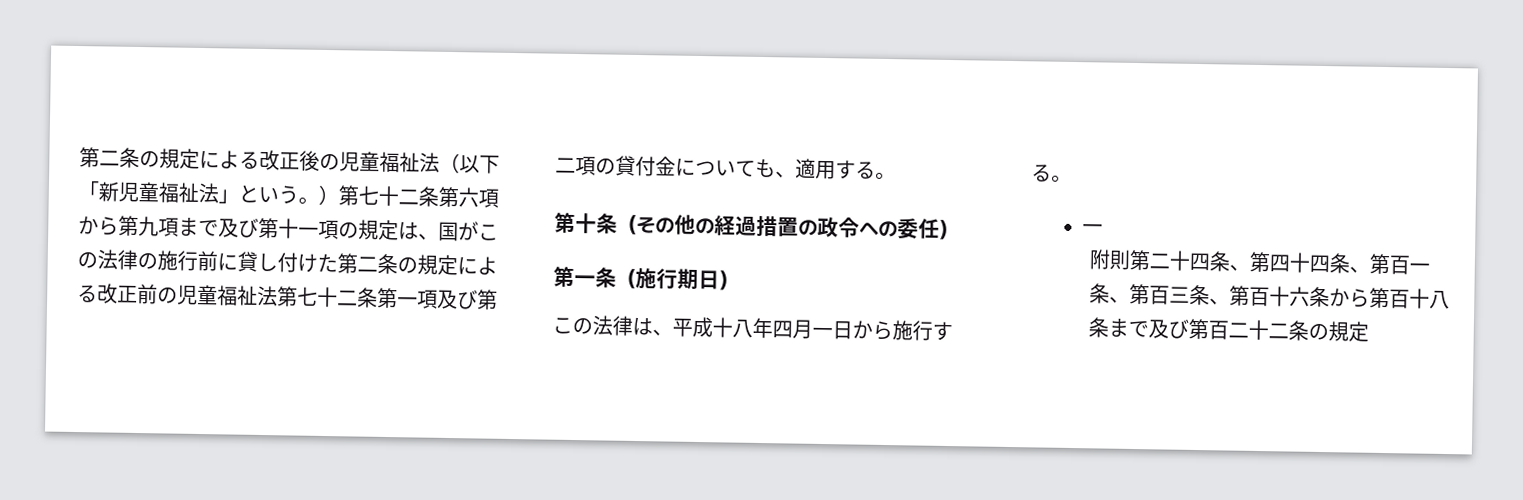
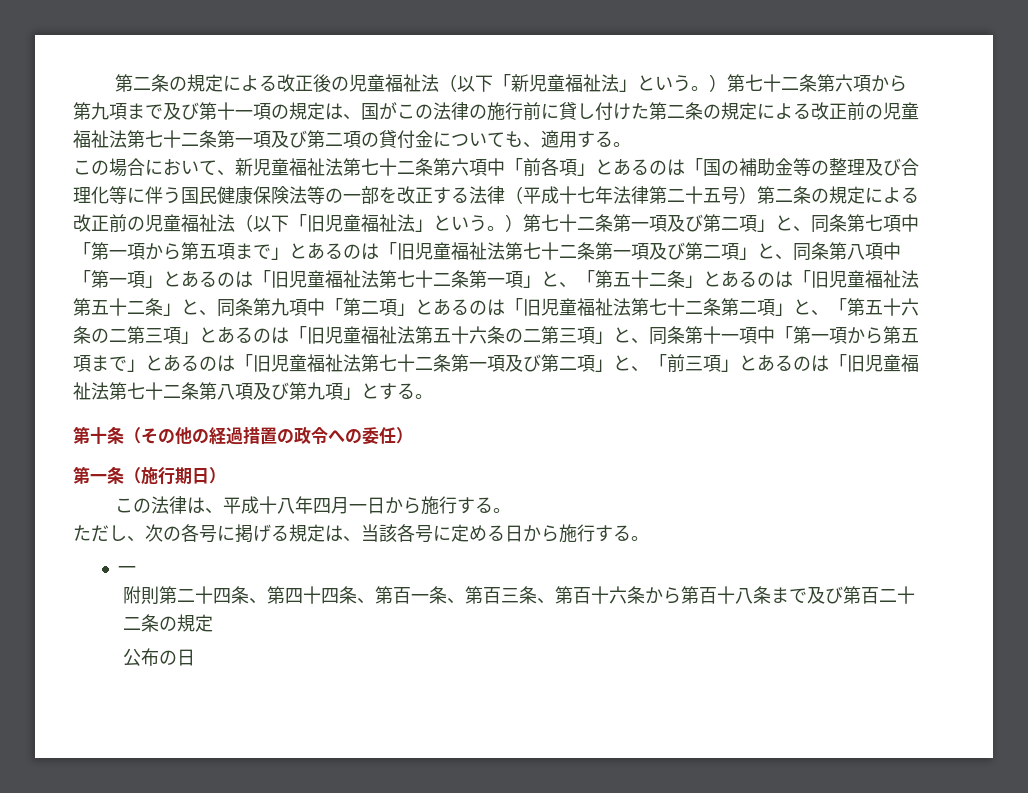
(896, 176) none -> [73,158,919,177] [73,186,919,205] [73,214,919,233] [73,242,901,261] [73,270,919,288] [73,298,919,317] [73,326,919,345] [73,354,919,372] [73,382,433,400] // この場合において、新児童福祉法第七十二条第六項中「前各項」とあるのは「国の補助金等の整理及び合理化等に伴う国民健康保険法等の一部を改正する法律（平成十七年法律第二十五号）第二条の規定による改正前の児童福祉法（以下「旧児童福祉法」という。）第七十二条第一項及び第二項」と、同条第七項中「第一項から第五項まで」とあるのは「旧児童福祉法第七十二条第一項及び第二項」と、同条第八項中「第一項」とあるのは「旧児童福祉法第七十二条第一項」と、「第五十二条」とあるのは「旧児童福祉法第五十二条」と、同条第九項中「第二項」とあるのは「旧児童福祉法第七十二条第二項」と、「第五十六条の二第三項」とあるのは「旧児童福祉法第五十六条の二第三項」と、同条第十一項中「第一項から第五項まで」とあるのは「旧児童福祉法第七十二条第一項及び第二項」と、「前三項」とあるのは「旧児童福祉法第七十二条第八項及び第九項」とする。
(1072, 178) none -> [73,524,649,543] // ただし、次の各号に掲げる規定は、当該各号に定める日から施行する。
(1369, 331) none -> [123,648,196,666] // 公布の日

